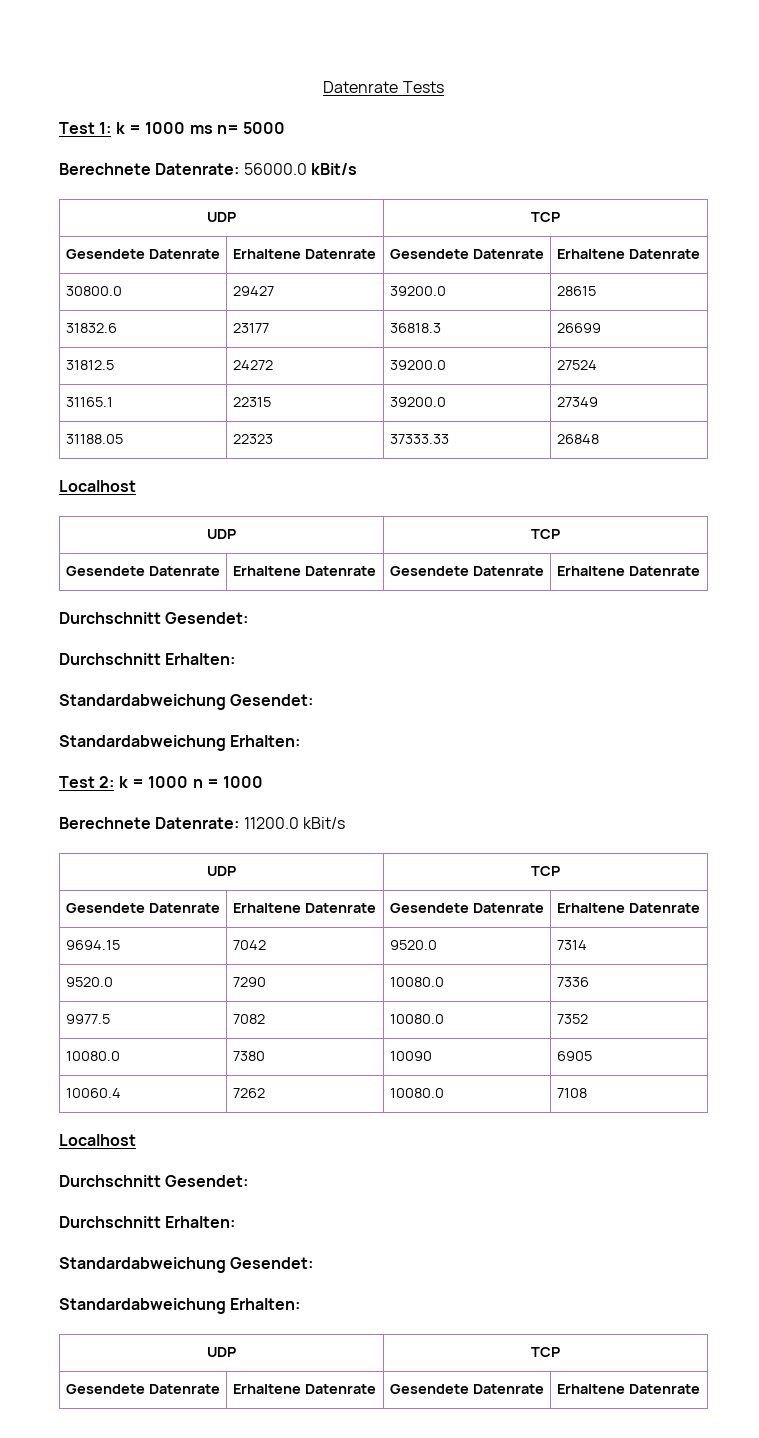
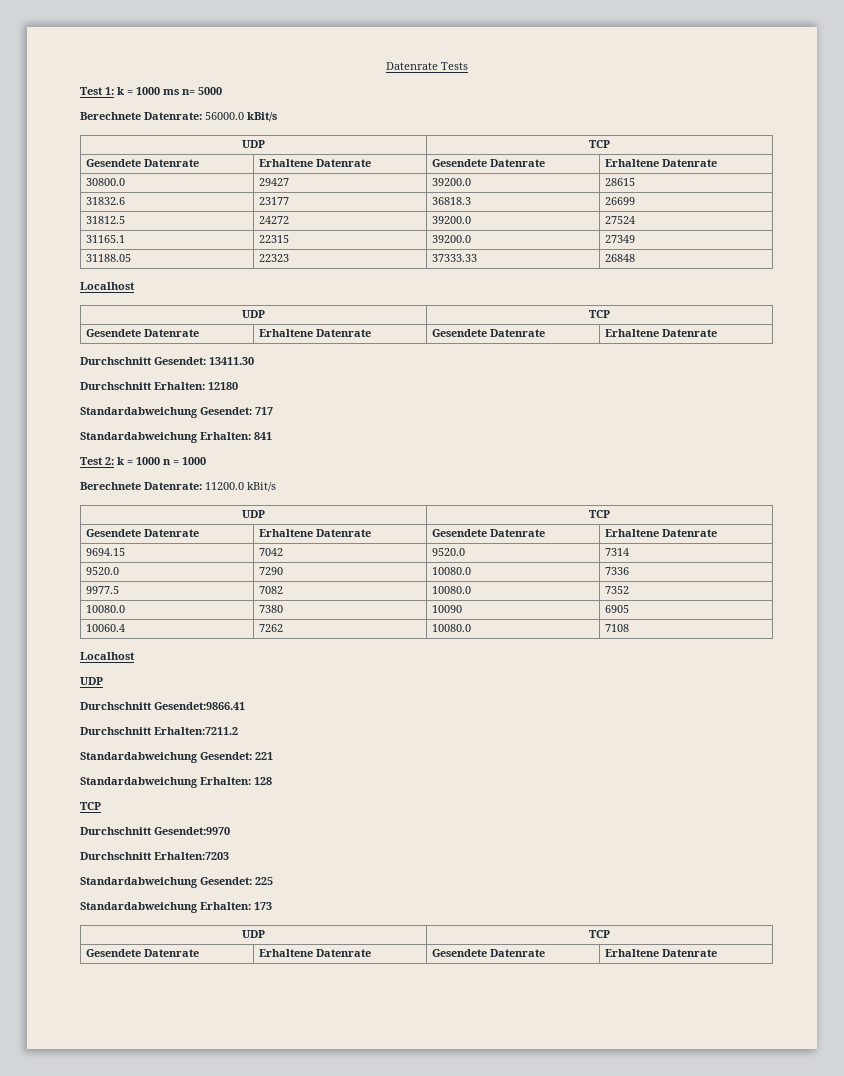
[59,653,236,665] [59,694,314,710] [59,735,301,751] // Durchschnitt Erhalten: // Standardabweichung Gesendet: // Standardabweichung Erhalten: -> [209,357,254,365] [80,382,238,390] [80,407,273,418] [80,432,272,443] 13411.30 // Durchschnitt Erhalten: 12180 // Standardabweichung Gesendet: 717 // Standardabweichung Erhalten: 841
[59,1175,249,1187] [59,1216,236,1228] [59,1257,314,1273] [59,1298,301,1314] Durchschnitt Gesendet: // Durchschnitt Erhalten: // Standardabweichung Gesendet: // Standardabweichung Erhalten: -> [80,677,103,685] [80,702,245,710] [80,727,238,735] [80,752,273,763] [80,777,272,788] [80,802,101,810] [80,827,230,835] [80,852,229,860] [80,877,273,888] [80,902,272,913] UDP // Durchschnitt Gesendet:9866.41 // Durchschnitt Erhalten:7211.2 // Standardabweichung Gesendet: 221 // Standardabweichung Erhalten: 128 // TCP // Durchschnitt Gesendet:9970 // Durchschnitt Erhalten:7203 // Standardabweichung Gesendet: 225 // Standardabweichung Erhalten: 173

